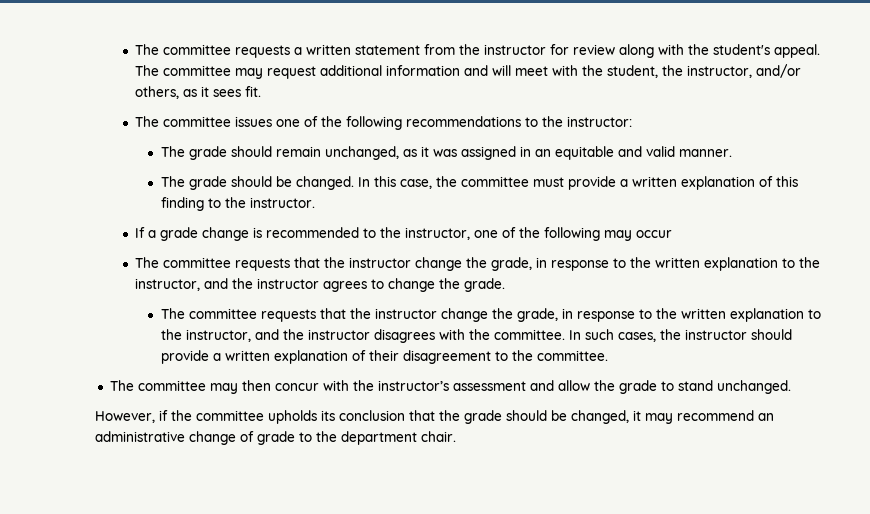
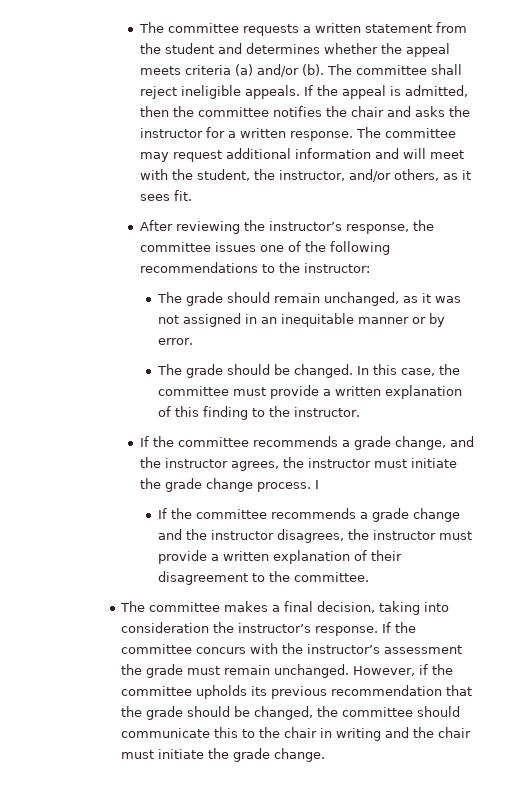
[484,44,821,58] instructor for review along with the student's appeal. -> [164,43,450,57] [139,64,462,77] [139,85,468,99] [139,106,470,117] [139,127,353,141] student and determines whether the appeal meets criteria (a) and/or (b). The committee shall reject ineligible appeals. If the appeal is admitted, then the committee notifies the chair and asks the instructor for a written response.
[135,116,160,127] The -> [139,220,434,234] After reviewing the instructor’s response, the
(457, 153) none -> [157,315,179,324] not
[554,146,732,160] equitable and valid manner. -> [280,313,445,327] [157,338,193,345] inequitable manner or by error.
[148,227,673,241] [135,257,821,271] [135,278,506,292] [160,308,821,322] [160,329,792,343] a grade change is recommended to the instructor, one of the following may occur // The committee requests that the instructor change the grade, in response to the written explanation to the instructor, and the instructor agrees to change the grade. // The committee requests that the instructor change the grade, in response to the written explanation to the instructor, and the instructor disagrees with the committee. In such cases, the instructor should -> [152,436,474,450] [139,457,457,471] [139,478,319,492] [157,508,460,522] [157,529,472,543] the committee recommends a grade change, and the instructor agrees, the instructor must initiate the grade change process. I // If the committee recommends a grade change and the instructor disagrees, the instructor must
[209,380,713,394] may then concur with the instructor’s assessment and allow the grade to stand -> [224,601,450,615] [121,622,417,636] [121,643,463,654] [121,664,271,678] makes a final decision, taking into consideration the instructor’s response. If the committee concurs with the instructor’s assessment the grade must remain
(791, 387) // -> (350, 671) none
[338,410,405,421] conclusion -> [271,685,443,699] previous recommendation
[632,410,774,424] [94,431,456,445] it may recommend an administrative change of grade to the department chair. -> [317,706,461,717] [121,727,472,741] [121,748,326,762] the committee should communicate this to the chair in writing and the chair must initiate the grade change.

